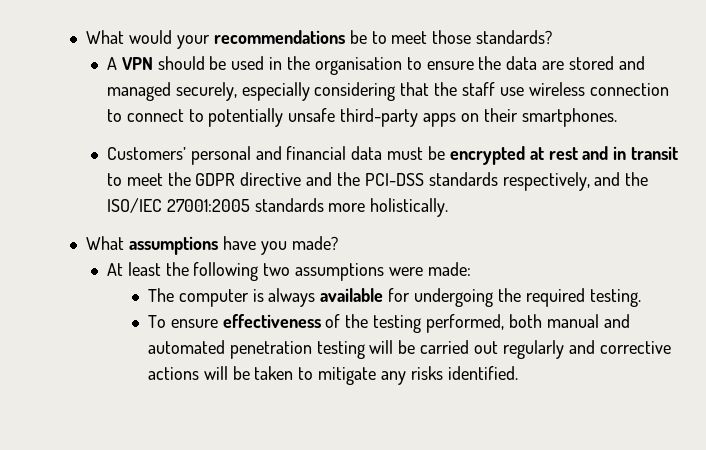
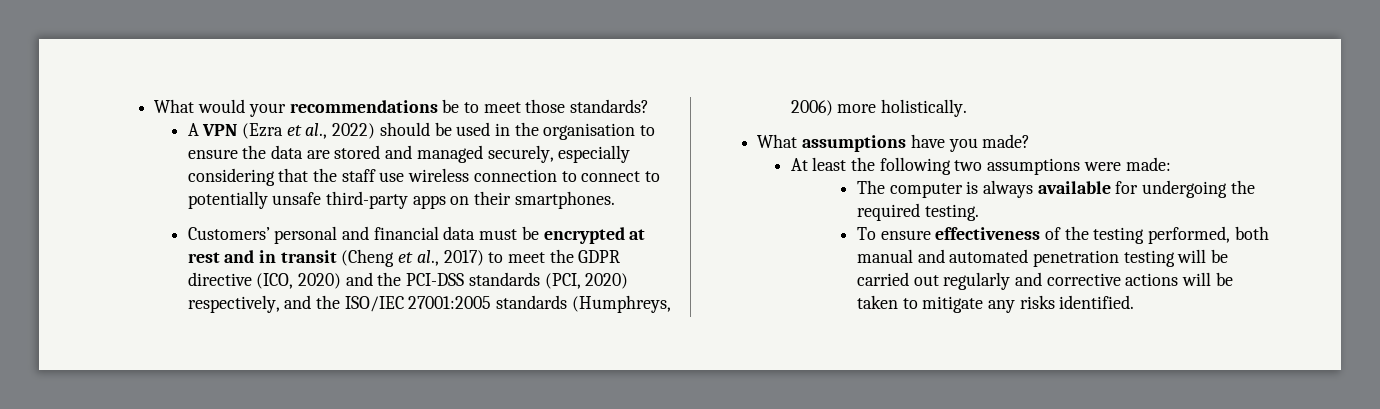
(153, 63) none -> [241,123,376,139] (Ezra et al., 2022)
(679, 153) none -> [341,249,484,267] (Cheng et al., 2017)
(302, 179) none -> [256,273,341,289] (ICO, 2020)
(498, 179) none -> [544,273,629,289] (PCI, 2020)
(324, 205) none -> [571,295,671,313] [790,100,833,116] (Humphreys, 2006)

